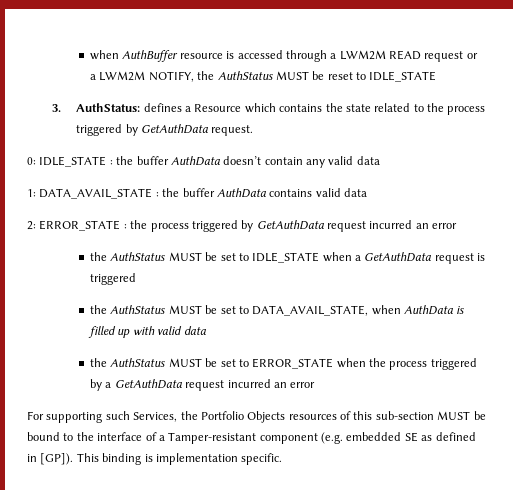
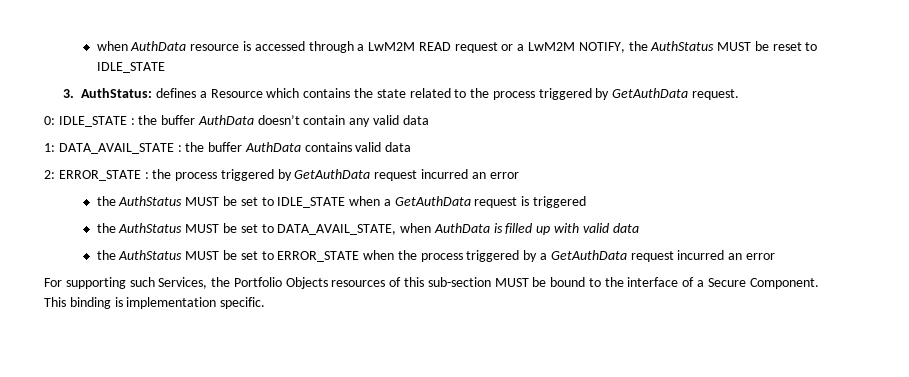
[90,50,179,62] when AuthBuffer -> [96,41,187,51] when AuthData
[339,50,386,60] LWM2M -> [368,42,416,51] LwM2M
[99,71,146,81] LWM2M -> [528,42,576,51] LwM2M
[168,432,476,444] [27,453,74,465] Tamper-resistant component (e.g. embedded SE as defined in [GP]). -> [707,278,819,289] Secure Component.

